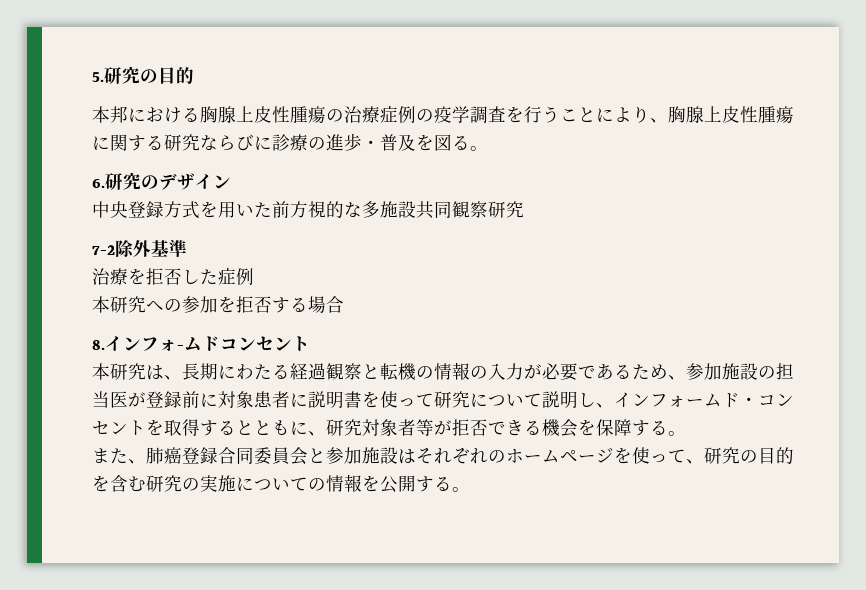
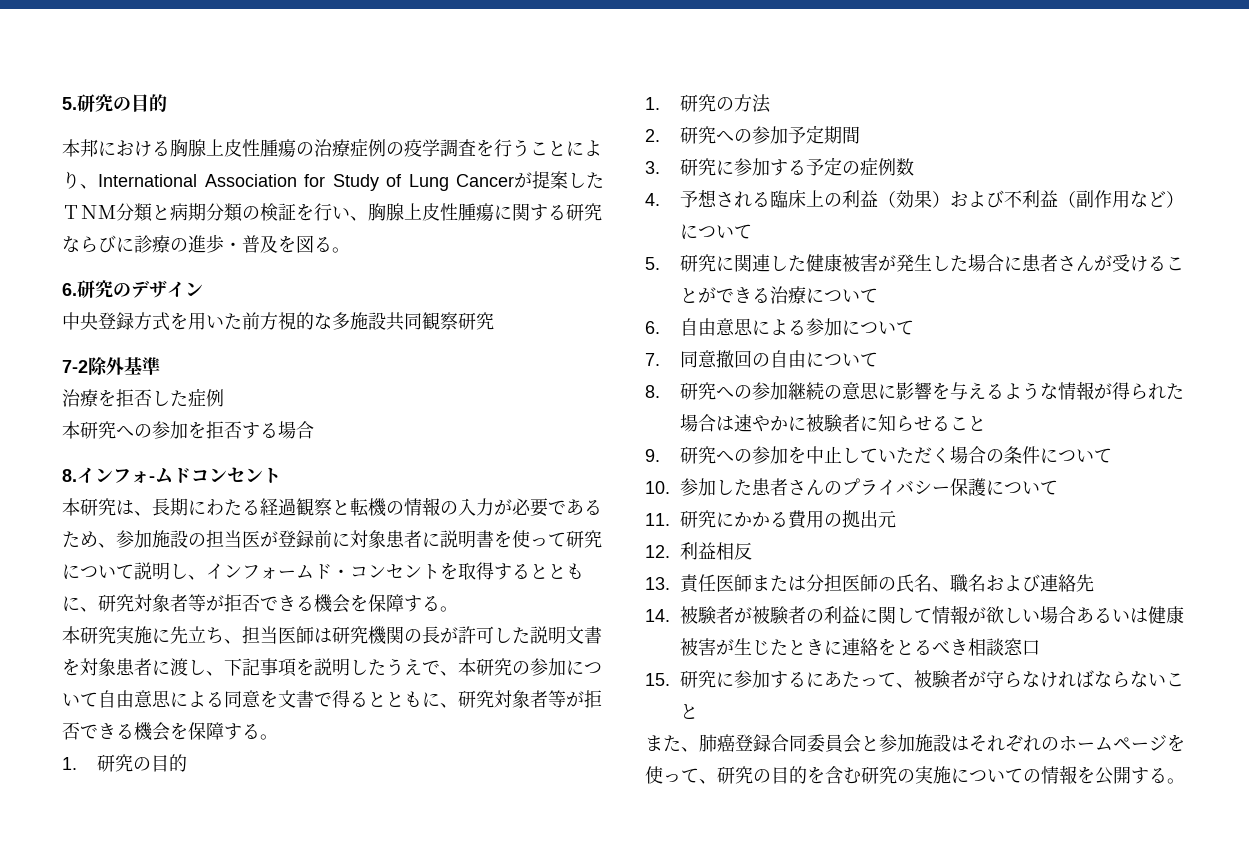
(668, 120) none -> [98,171,604,191] [62,203,368,222] International Association for Study of Lung Cancerが提案したＴＮＭ分類と病期分類の検証を行い、
(686, 433) none -> [62,626,602,645] [62,658,602,677] [62,690,602,708] [62,722,278,741] [62,754,188,772] [645,94,772,113] [645,125,861,144] [645,157,915,176] [645,189,1185,208] [680,224,753,239] [645,254,1185,272] [680,286,879,304] [645,318,915,336] [645,350,879,368] [645,381,1185,400] [680,414,987,432] [645,446,1113,464] [645,478,1059,496] [645,510,897,529] [645,542,753,560] [645,574,1095,593] [645,605,1185,624] [680,638,1041,656] [645,670,1185,688] [680,704,699,719] // 本研究実施に先立ち、担当医師は研究機関の長が許可した説明文書を対象患者に渡し、下記事項を説明したうえで、本研究の参加について自由意思による同意を文書で得るとともに、研究対象者等が拒否できる機会を保障する。 // 1.研究の目的 // 1.研究の方法 // 2.研究への参加予定期間 // 3.研究に参加する予定の症例数 // 4.予想される臨床上の利益（効果）および不利益（副作用など）について // 5.研究に関連した健康被害が発生した場合に患者さんが受けることができる治療について // 6.自由意思による参加について // 7.同意撤回の自由について // 8.研究への参加継続の意思に影響を与えるような情報が得られた場合は速やかに被験者に知らせること // 9.研究への参加を中止していただく場合の条件について // 10.参加した患者さんのプライバシー保護について // 11.研究にかかる費用の拠出元 // 12.利益相反 // 13.責任医師または分担医師の氏名、職名および連絡先 // 14.被験者が被験者の利益に関して情報が欲しい場合あるいは健康被害が生じたときに連絡をとるべき相談窓口 // 15.研究に参加するにあたって、被験者が守らなければならないこと

